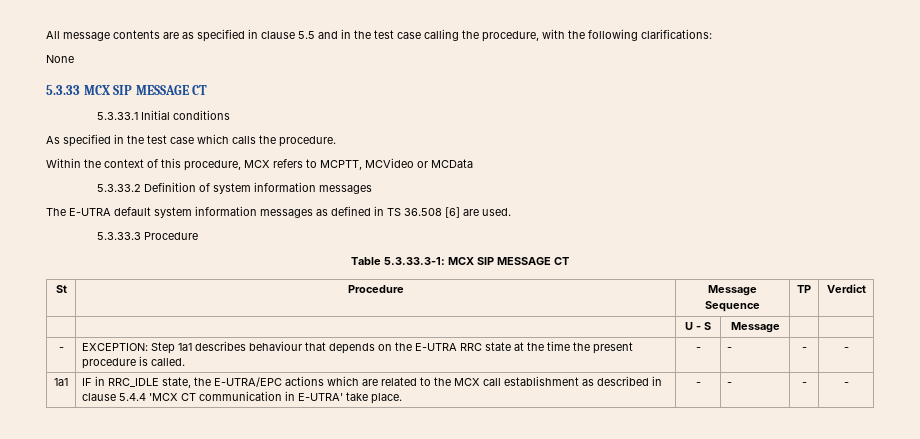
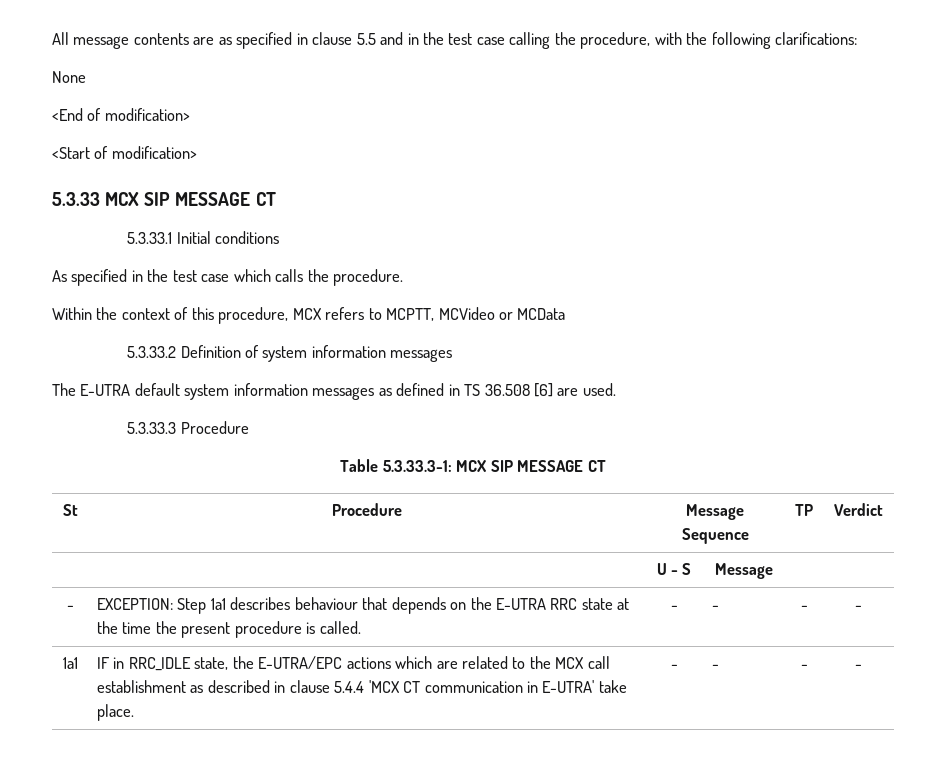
(74, 59) none -> [52,108,190,121] [52,146,197,159] // <End of modification> // <Start of modification>

